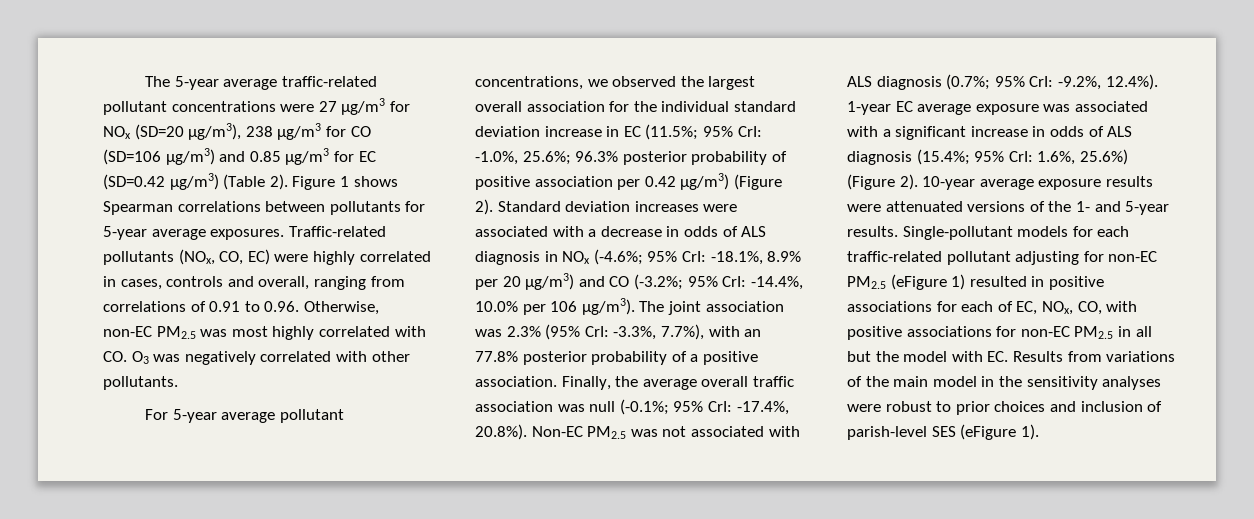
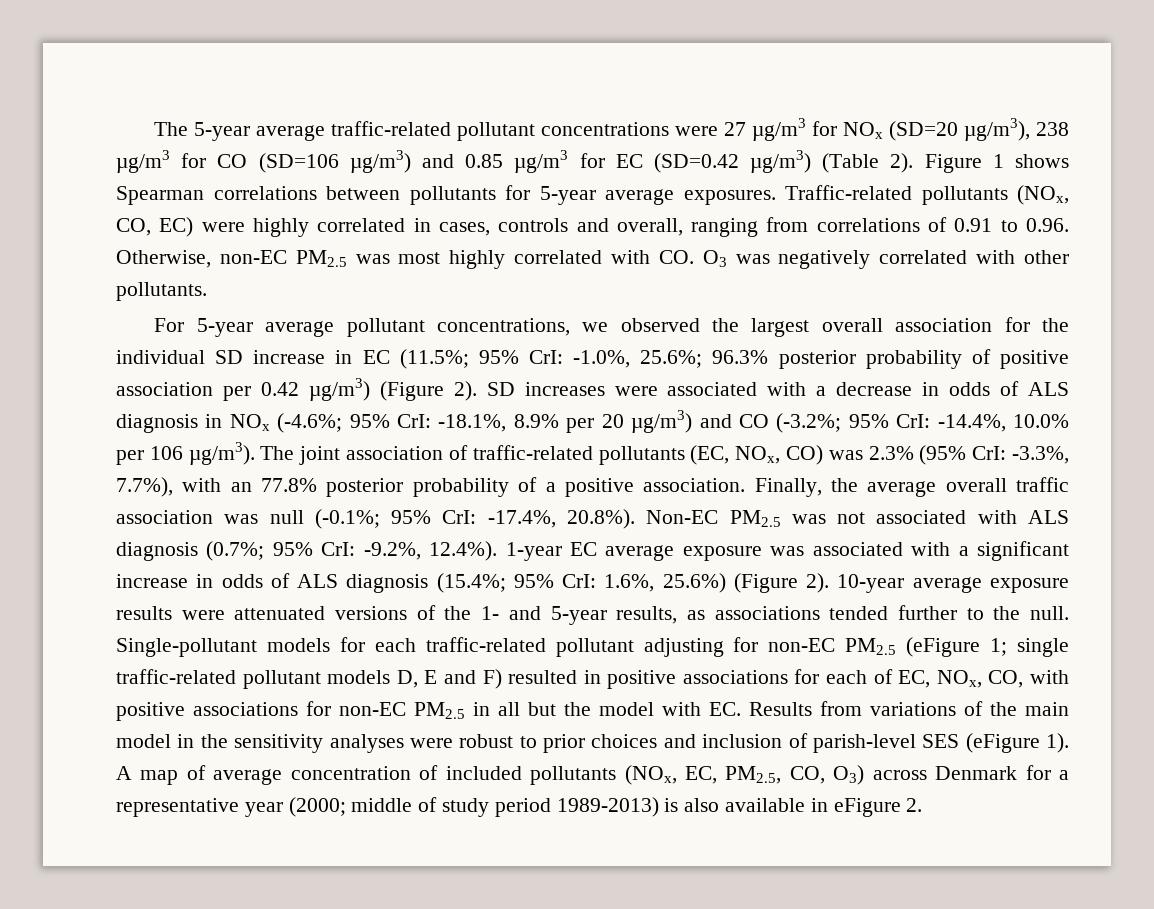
[733,101,796,112] [475,126,540,137] standard deviation -> [215,350,244,364] SD
[497,201,631,212] Standard deviation -> [486,382,515,396] SD
(784, 306) none -> [448,445,823,465] of traffic-related pollutants (EC, NOx, CO)
[847,226,898,237] results. -> [616,605,1069,624] results, as associations tended further to the null.
[951,274,966,290] 1) -> [990,638,1069,657] [116,669,502,689] 1; single traffic-related pollutant models D, E and F)
(1039, 432) none -> [116,765,1069,785] [116,797,923,817] A map of average concentration of included pollutants (NOx, EC, PM2.5, CO, O3) across Denmark for a representative year (2000; middle of study period 1989-2013) is also available in eFigure 2.

